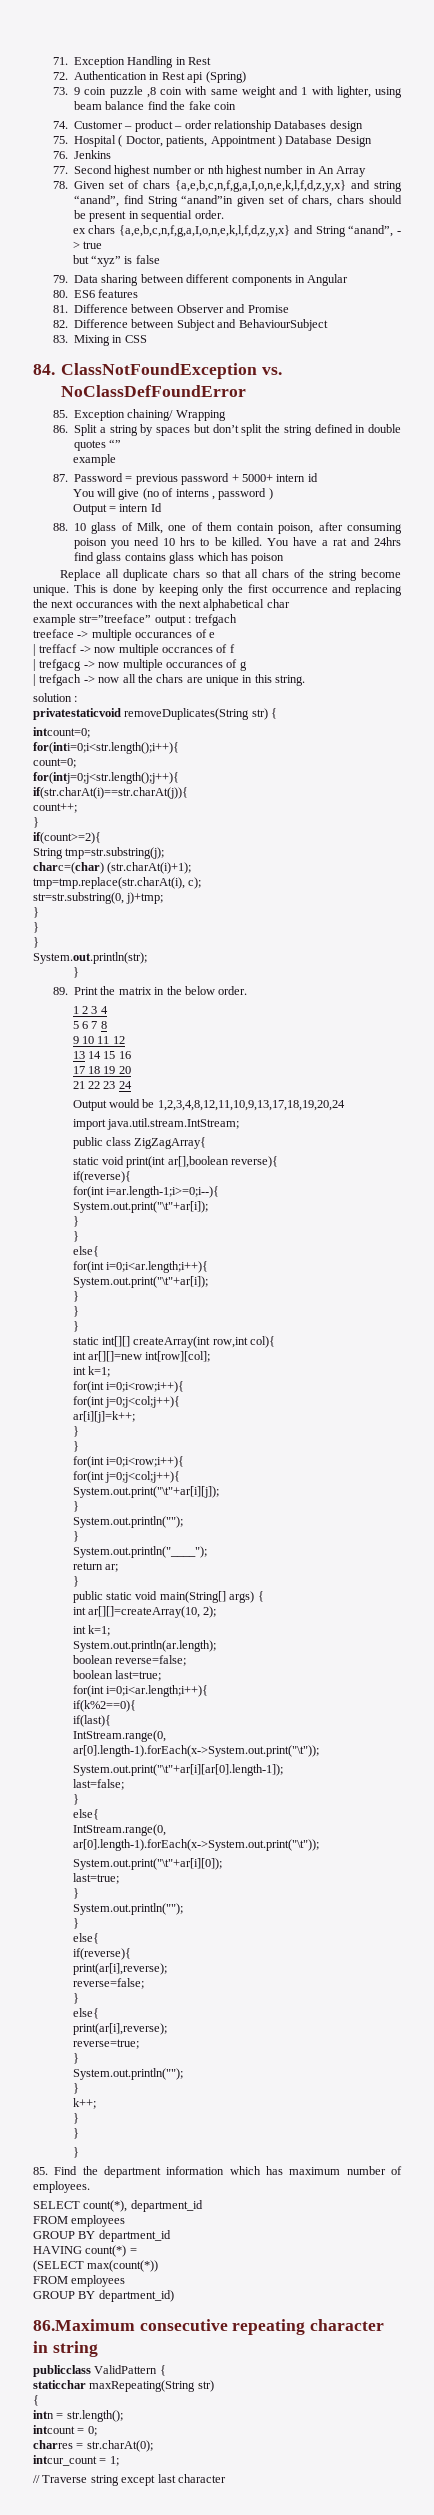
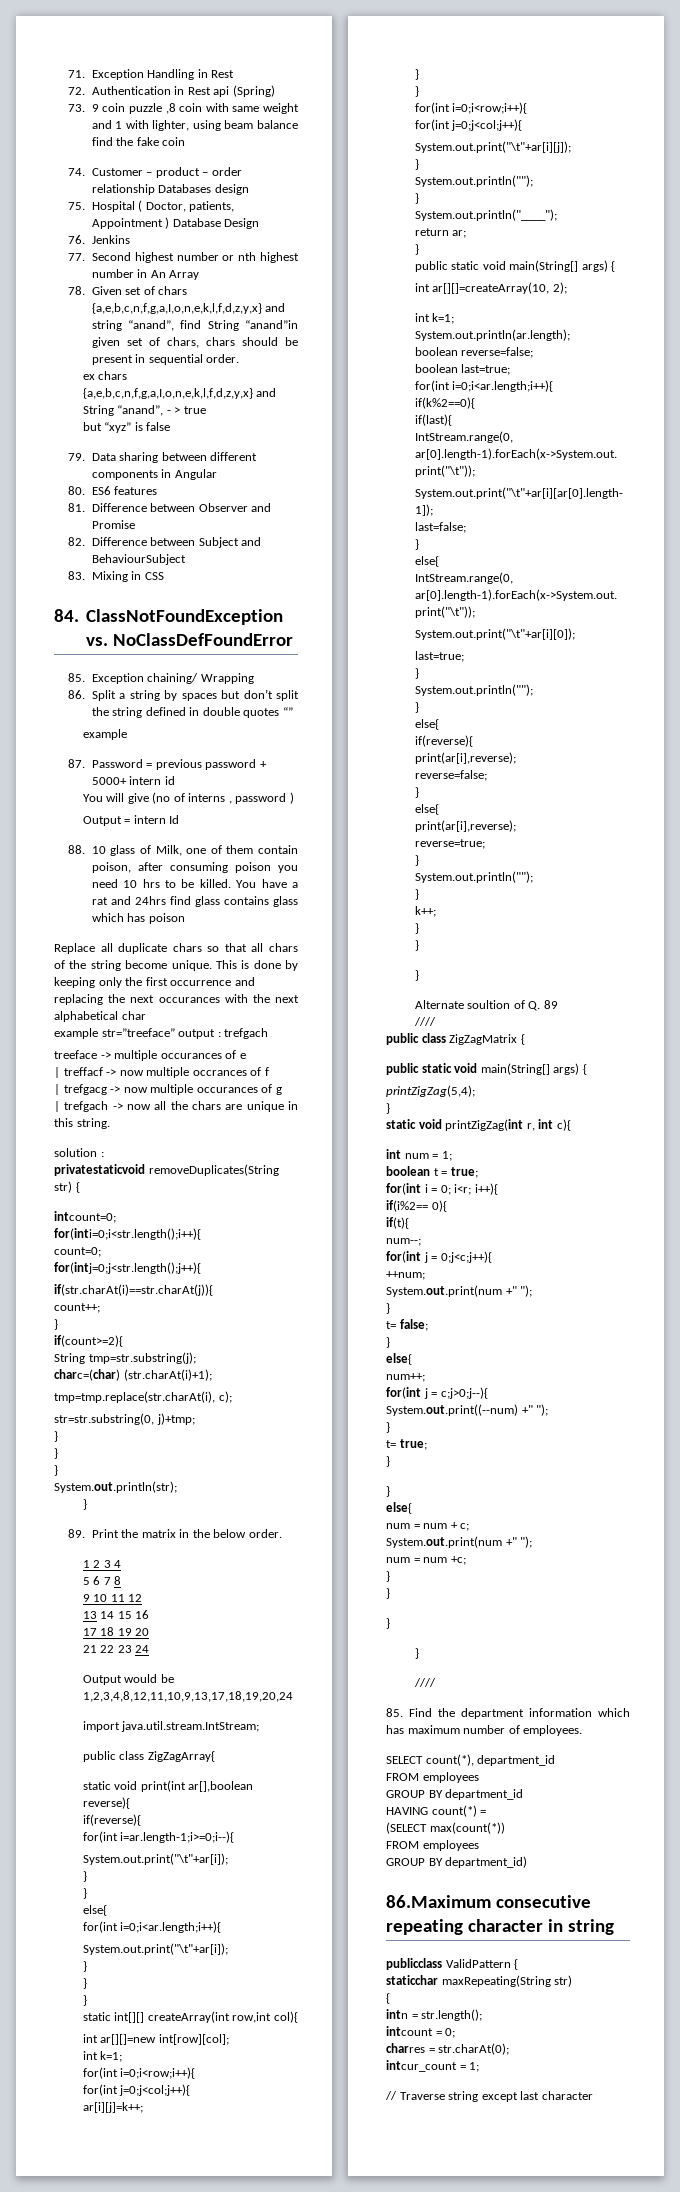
(79, 2152) none -> [414,1000,558,1011] [413,1017,436,1026] [386,1033,525,1045] [386,1063,587,1075] [386,1085,475,1097] [386,1103,390,1114] [386,1119,571,1131] [386,1149,452,1161] [386,1166,478,1178] [386,1183,498,1195] [386,1200,447,1212] [386,1217,409,1229] [386,1238,421,1246] [386,1251,492,1263] [386,1271,425,1280] [386,1285,533,1297] [386,1303,390,1314] [386,1319,428,1331] [386,1337,390,1348] [386,1353,412,1365] [386,1373,425,1382] [386,1387,488,1399] [386,1404,549,1416] [386,1422,390,1433] [386,1439,427,1450] [386,1456,390,1467] [386,1486,390,1497] [386,1502,412,1514] [386,1522,470,1531] [386,1536,533,1548] [386,1556,466,1565] [386,1571,390,1582] [386,1588,390,1599] [386,1618,390,1629] [414,1648,419,1659] [413,1678,436,1687] // Alternate soultion of Q. 89 // //// // public class ZigZagMatrix { // public static void main(String[] args) { // printZigZag(5,4); // } // static void printZigZag(int r, int c){ // int num = 1; // boolean t = true; // for(int i = 0; i<r; i++){ // if(i%2== 0){ // if(t){ // num--; // for(int j = 0;j<c;j++){ // ++num; // System.out.print(num +" "); // } // t= false; // } // else{ // num++; // for(int j = c;j>0;j--){ // System.out.print((--num) +" "); // } // t= true; // } // } // else{ // num = num + c; // System.out.print(num +" "); // num = num +c; // } // } // } // } // ////

